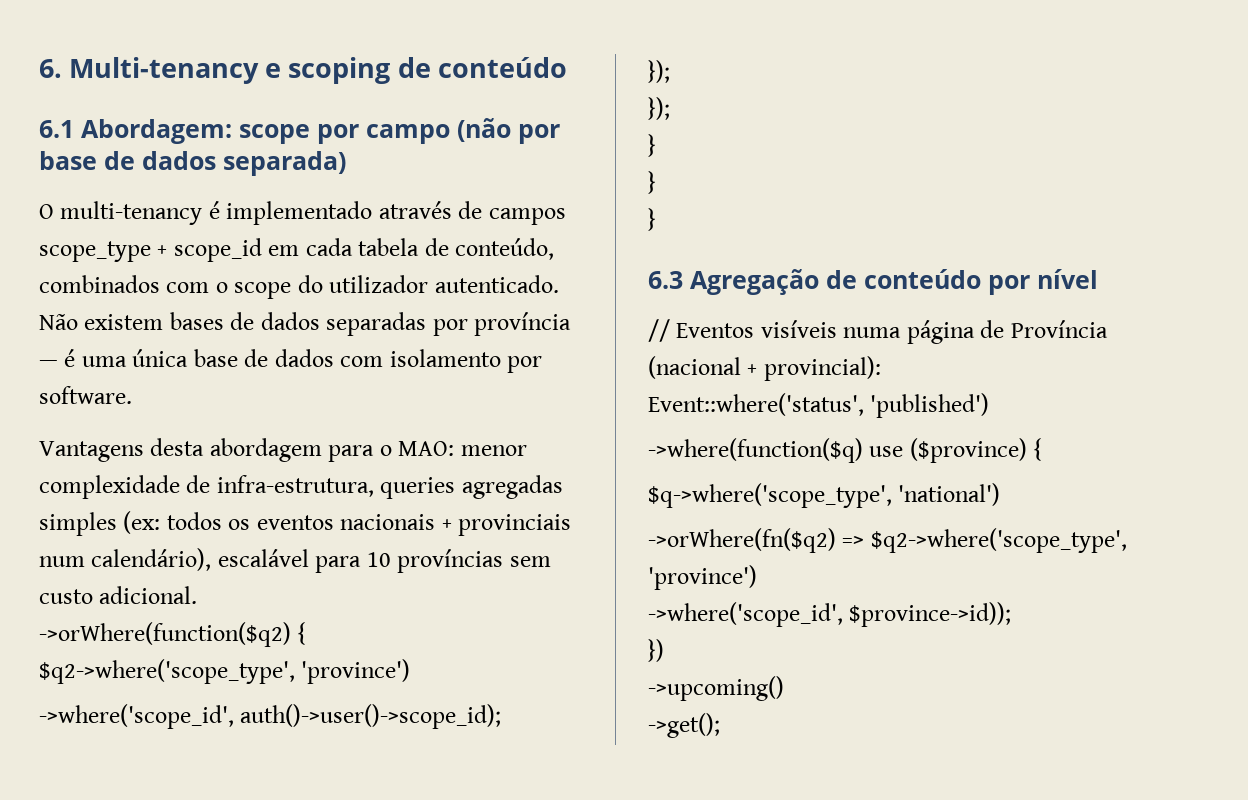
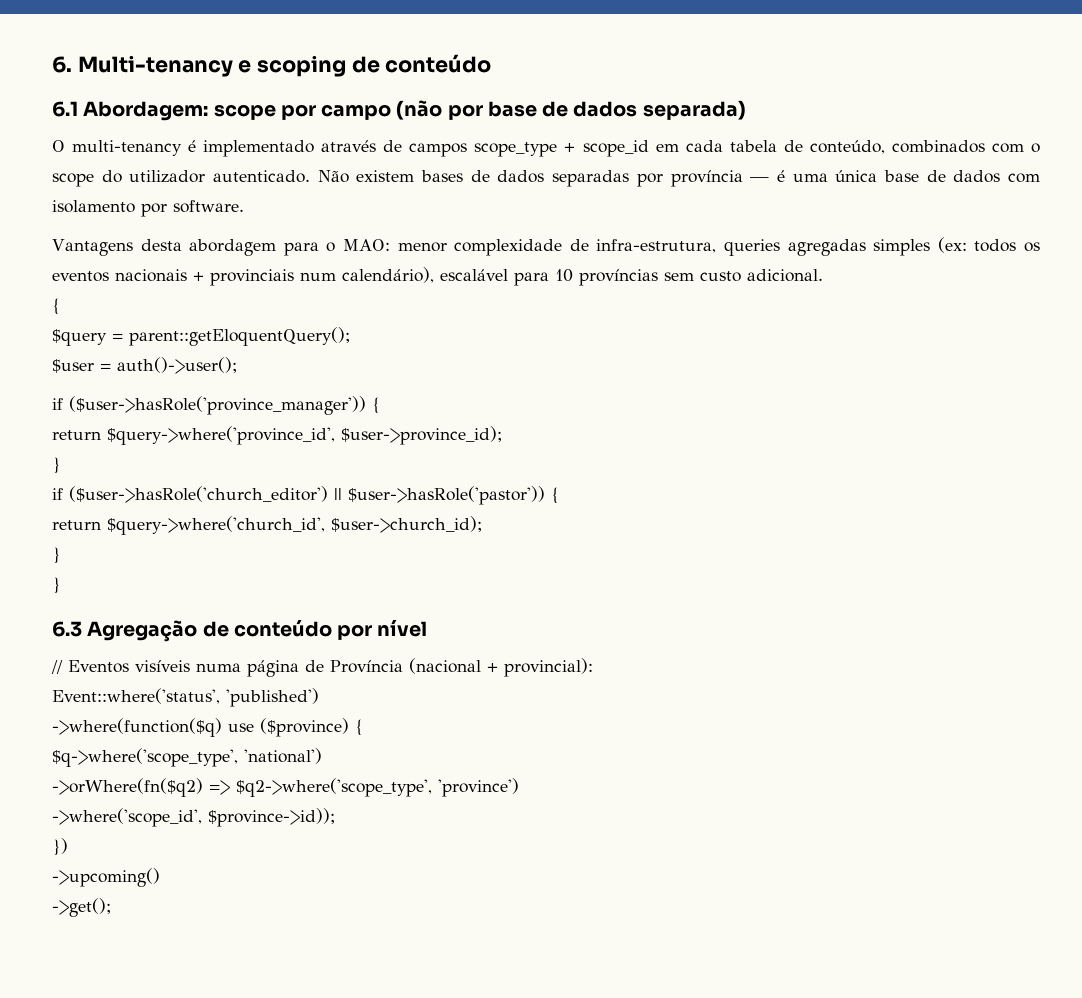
[39,622,306,647] [39,659,411,684] [39,704,502,729] [648,60,670,83] [648,97,670,120] [648,134,656,157] ->orWhere(function($q2) { // $q2->where('scope_type', 'province') // ->where('scope_id', auth()->user()->scope_id); // }); // }); // } -> [52,298,61,315] [52,327,350,346] [52,357,237,374] [52,396,381,415] [52,426,502,445] [52,457,61,474] [52,486,560,505] [52,516,482,535] { // $query = parent::getEloquentQuery(); // $user = auth()->user(); // if ($user->hasRole('province_manager')) { // return $query->where('province_id', $user->province_id); // } // if ($user->hasRole('church_editor') || $user->hasRole('pastor')) { // return $query->where('church_id', $user->church_id);

